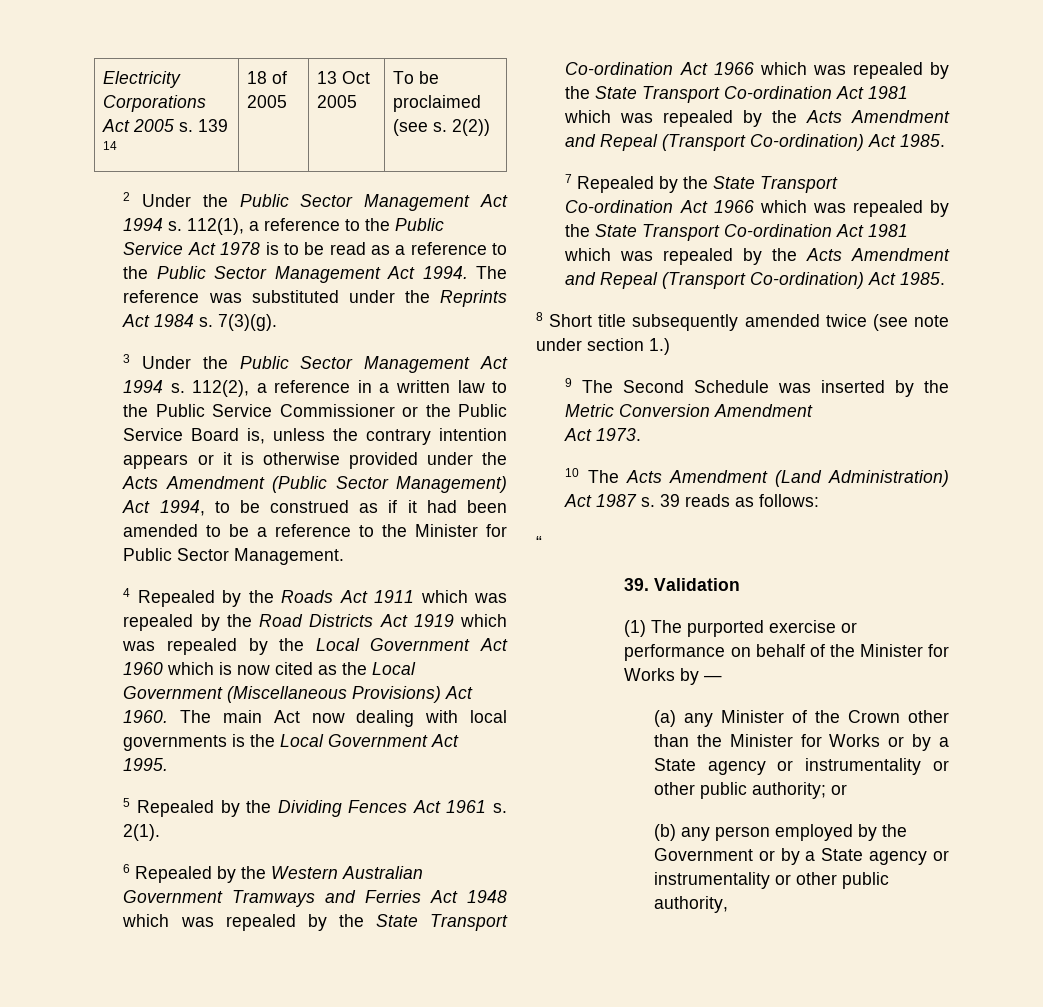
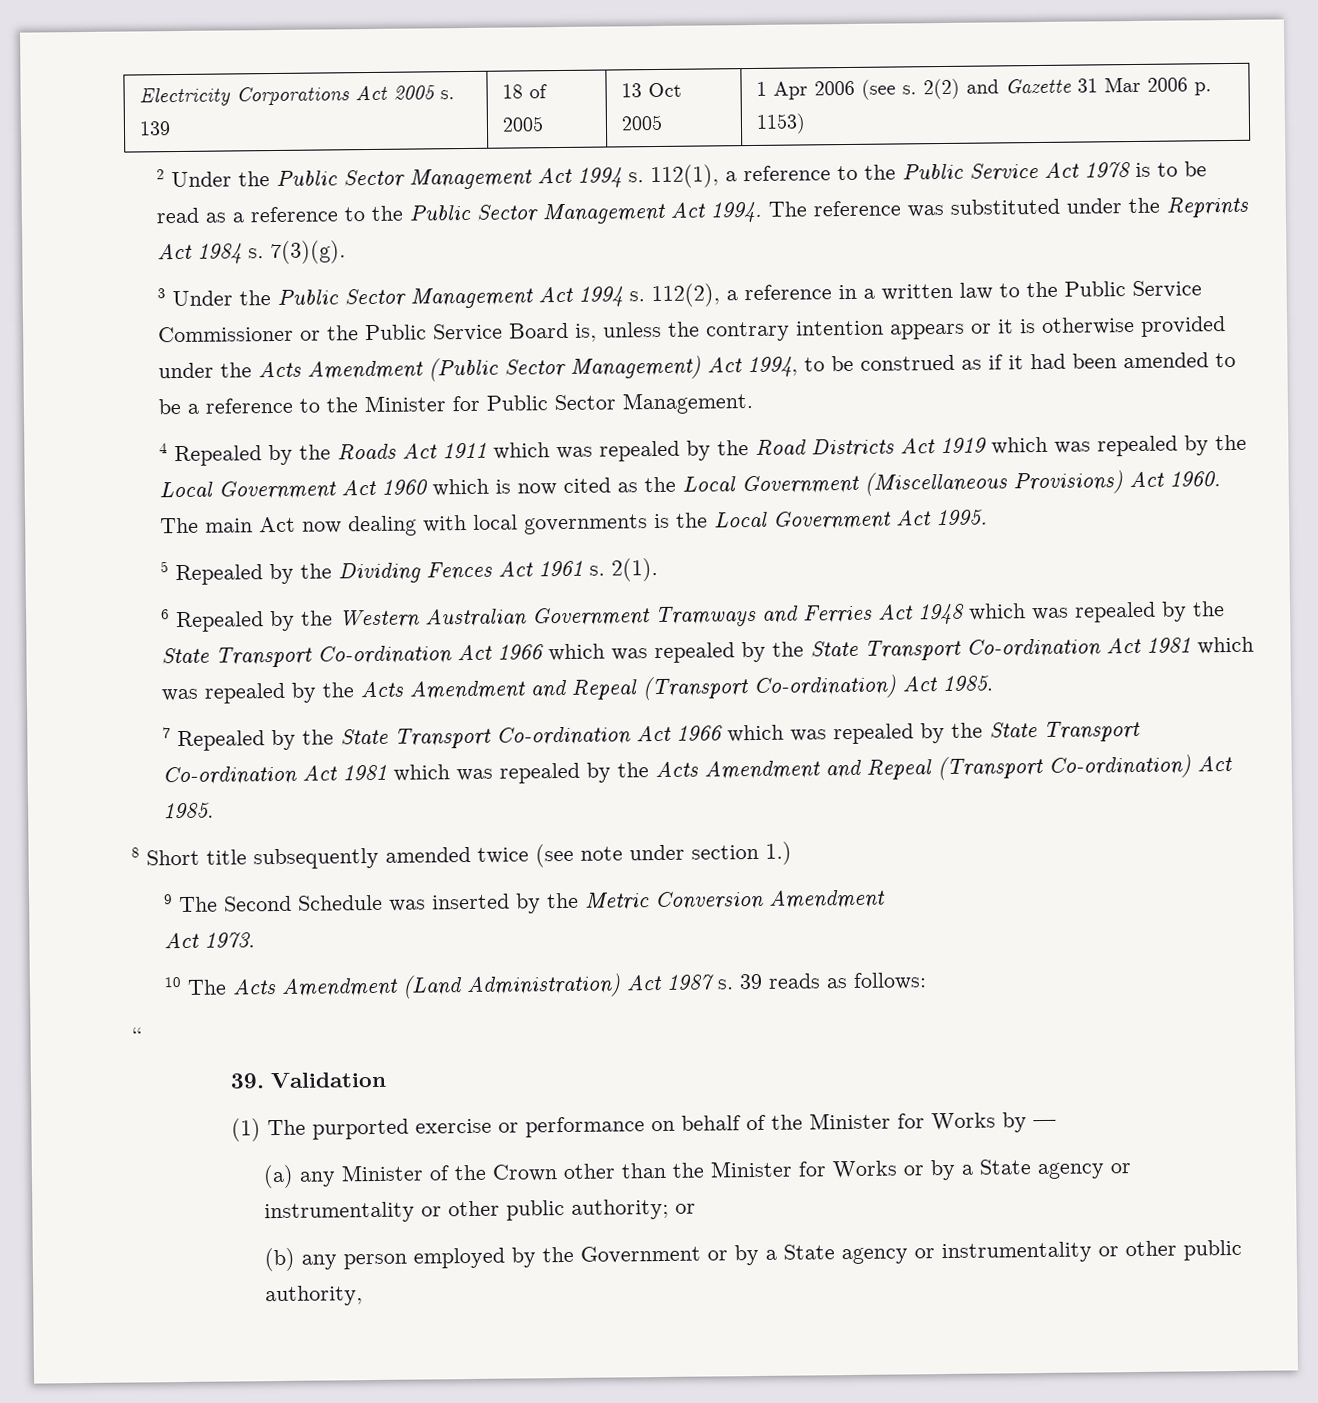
[103,141,118,150] 14 -> (172, 128) none
[393,71,440,84] [393,95,482,112] [393,119,491,136] To be proclaimed (see s. 2(2)) -> [756,76,1213,100] [756,113,807,134] 1 Apr 2006 (see s. 2(2) and Gazette 31 Mar 2006 p. 1153)

